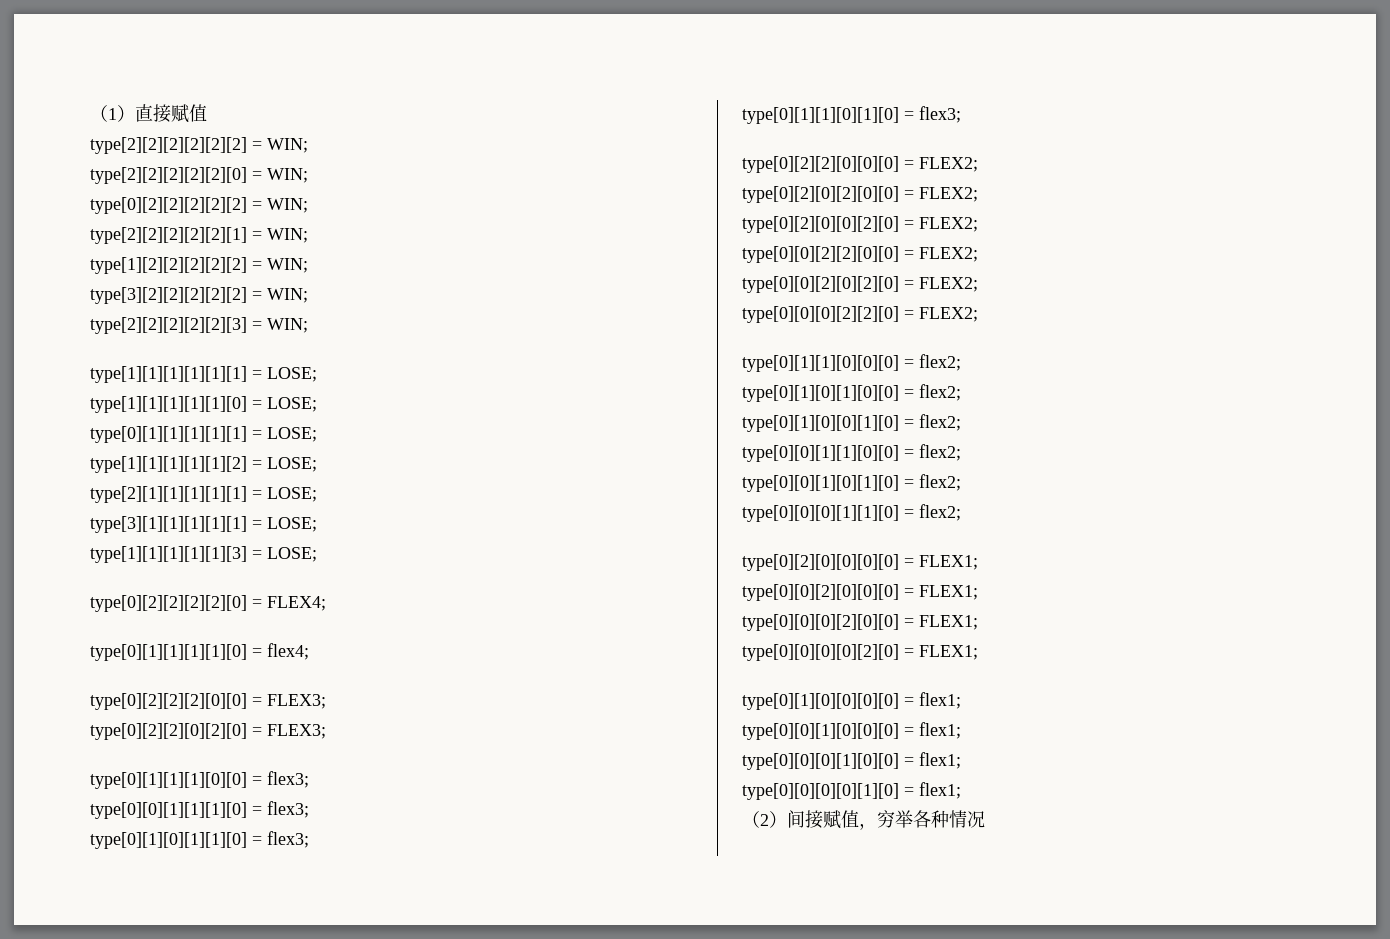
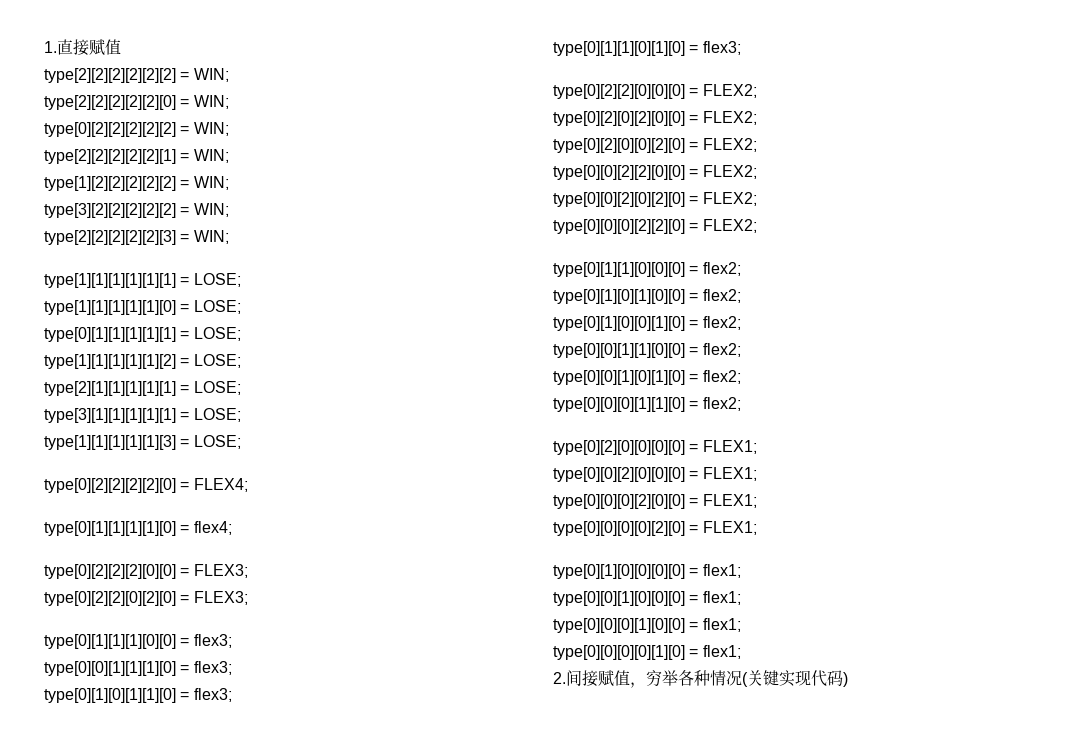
[90,105,135,122] （1） -> [44,41,57,53] 1.
[742,811,787,828] （2） -> [553,672,566,684] 2.
(985, 819) none -> [742,670,848,687] (关键实现代码)

